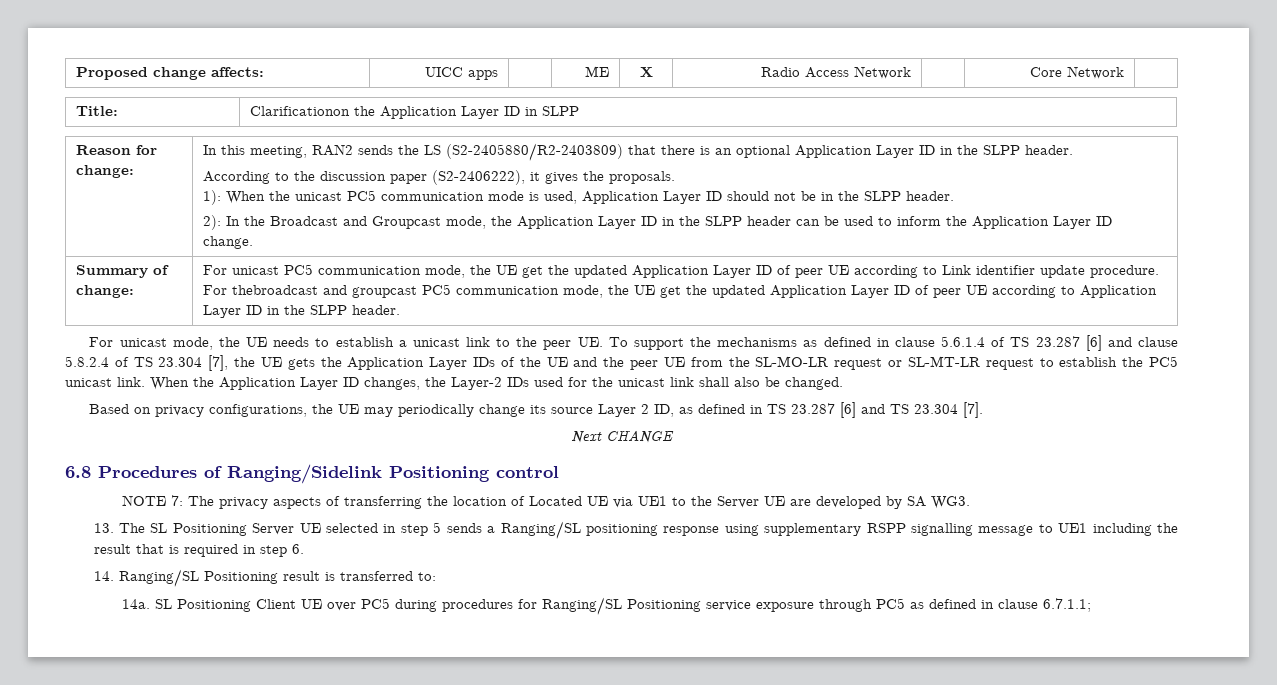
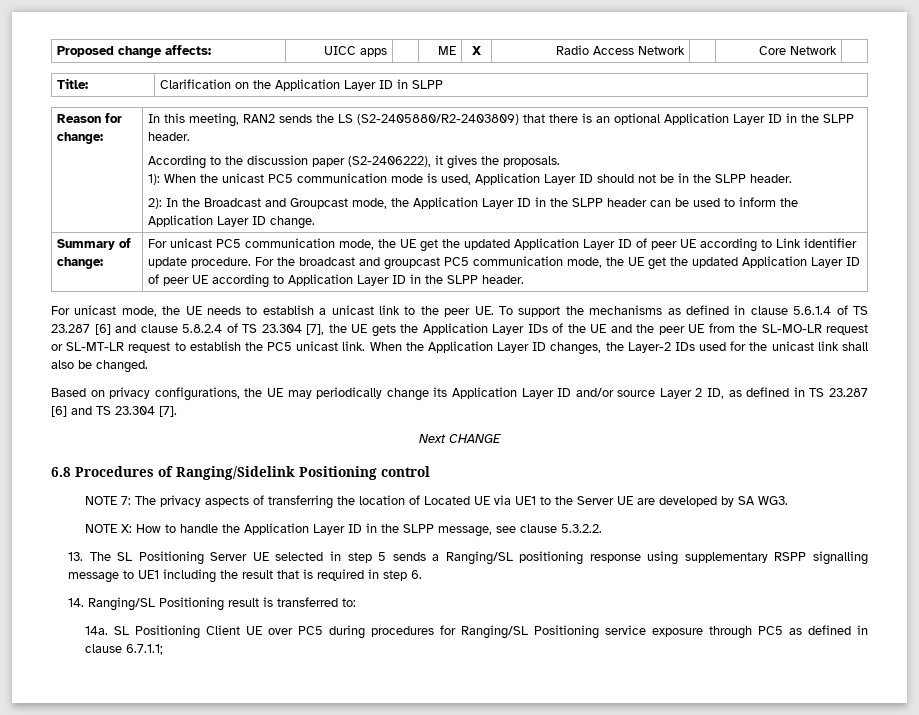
[250,106,351,116] Clarificationon -> [159,79,249,89] Clarification on
[232,285,319,295] thebroadcast -> [276,257,355,266] the broadcast
(547, 409) none -> [451,387,614,399] Application Layer ID and/or
(971, 502) none -> [85,523,603,537] // NOTE X: How to handle the Application Layer ID in the SLPP message, see clause 5.3.2.2.

